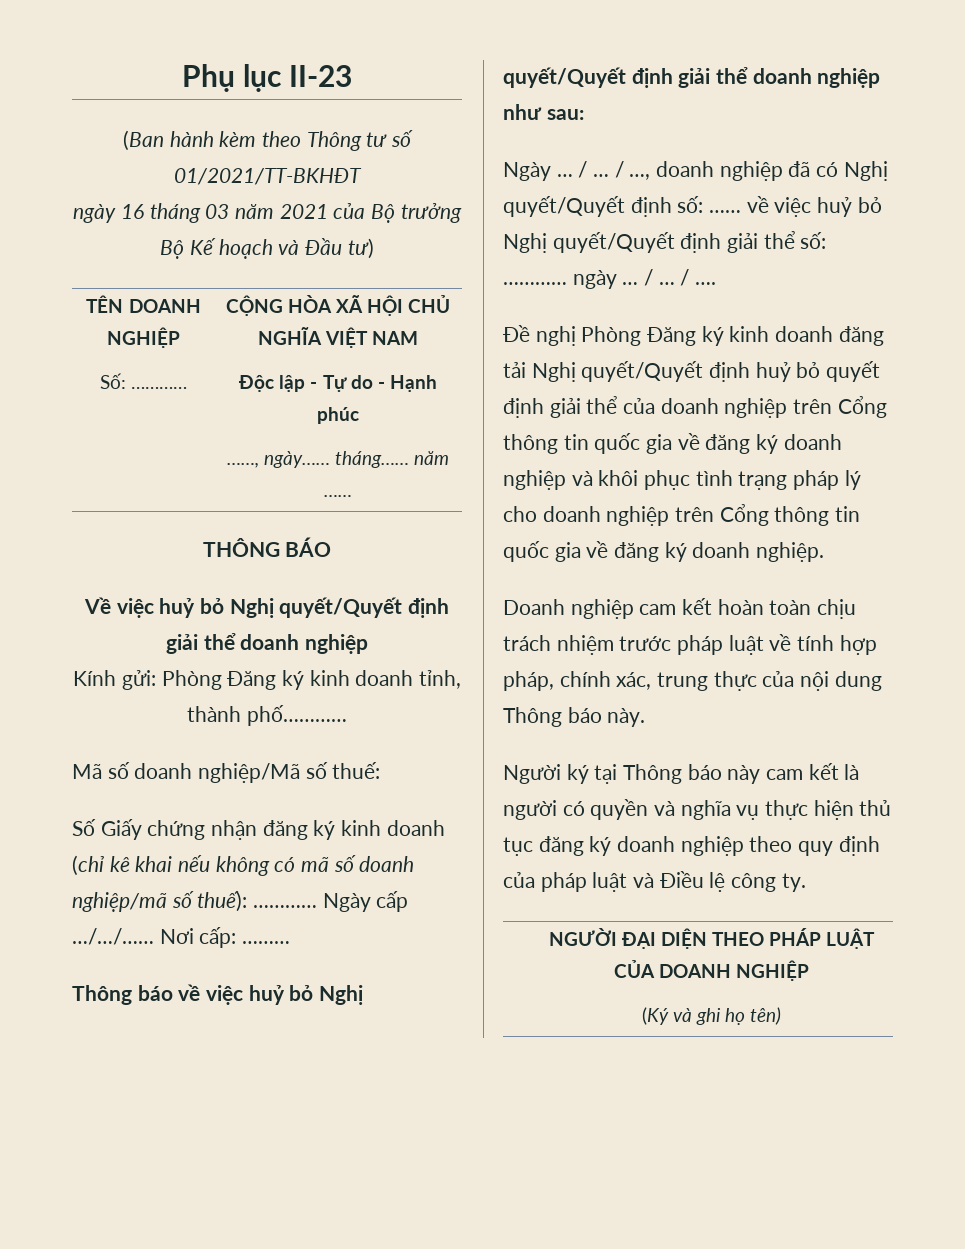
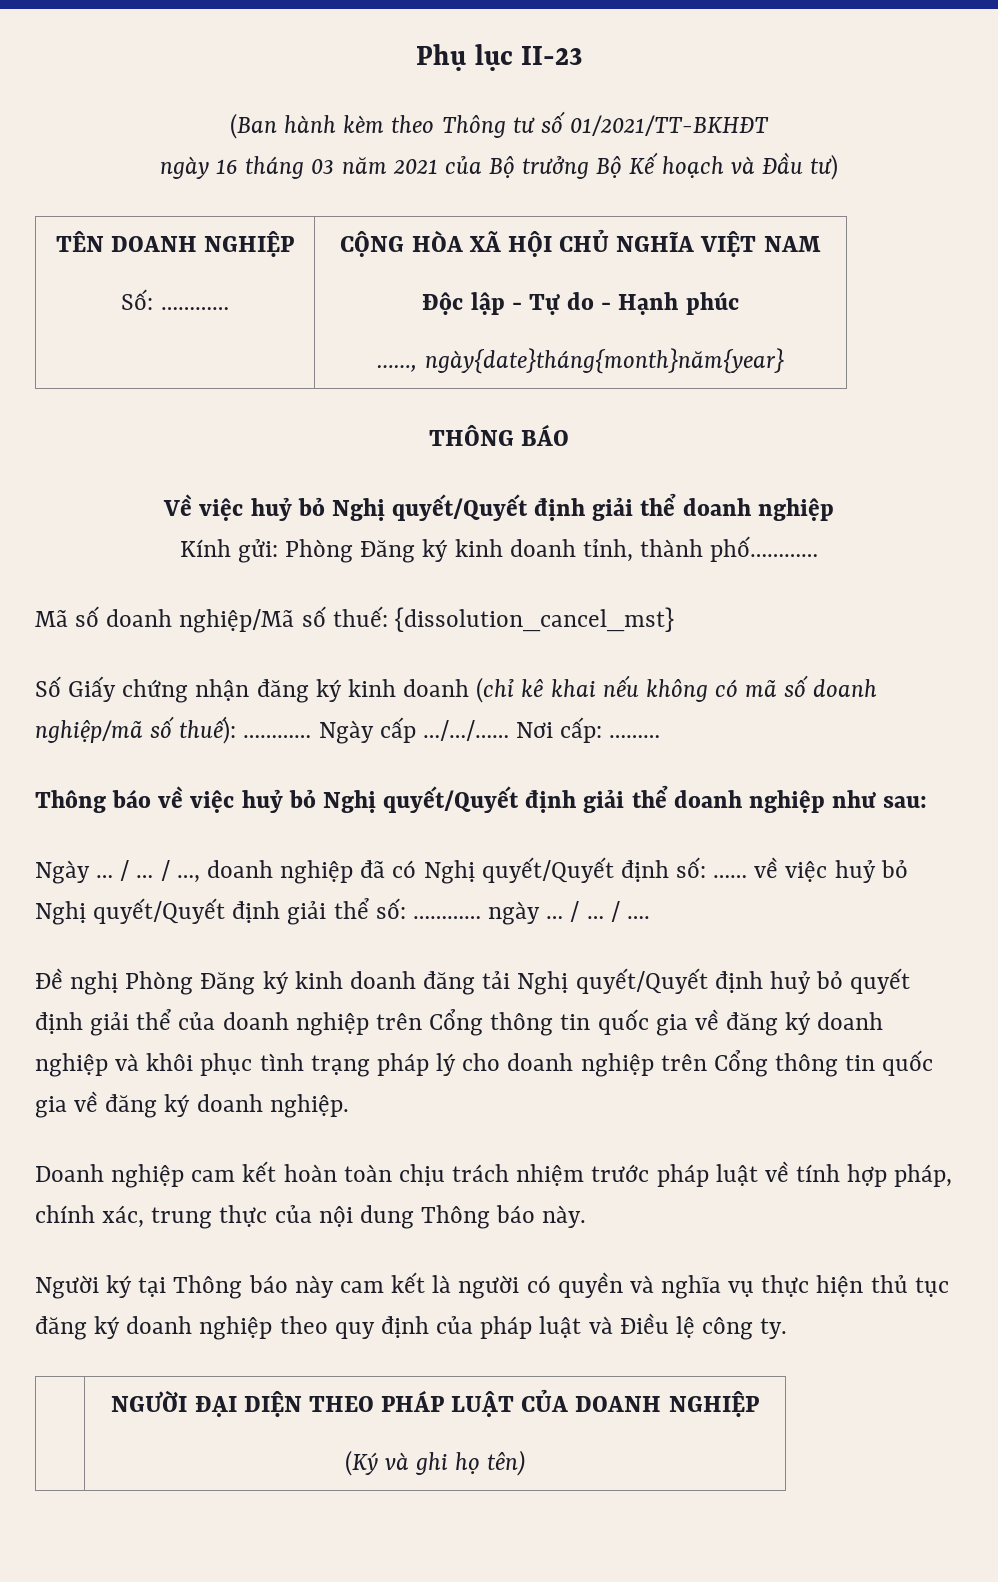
[263,451,450,468] [324,495,352,497] ngày…… tháng…… năm …… -> [424,348,784,374] ngày{date}tháng{month}năm{year}
(381, 770) none -> [394,607,674,632] {dissolution_cancel_mst}

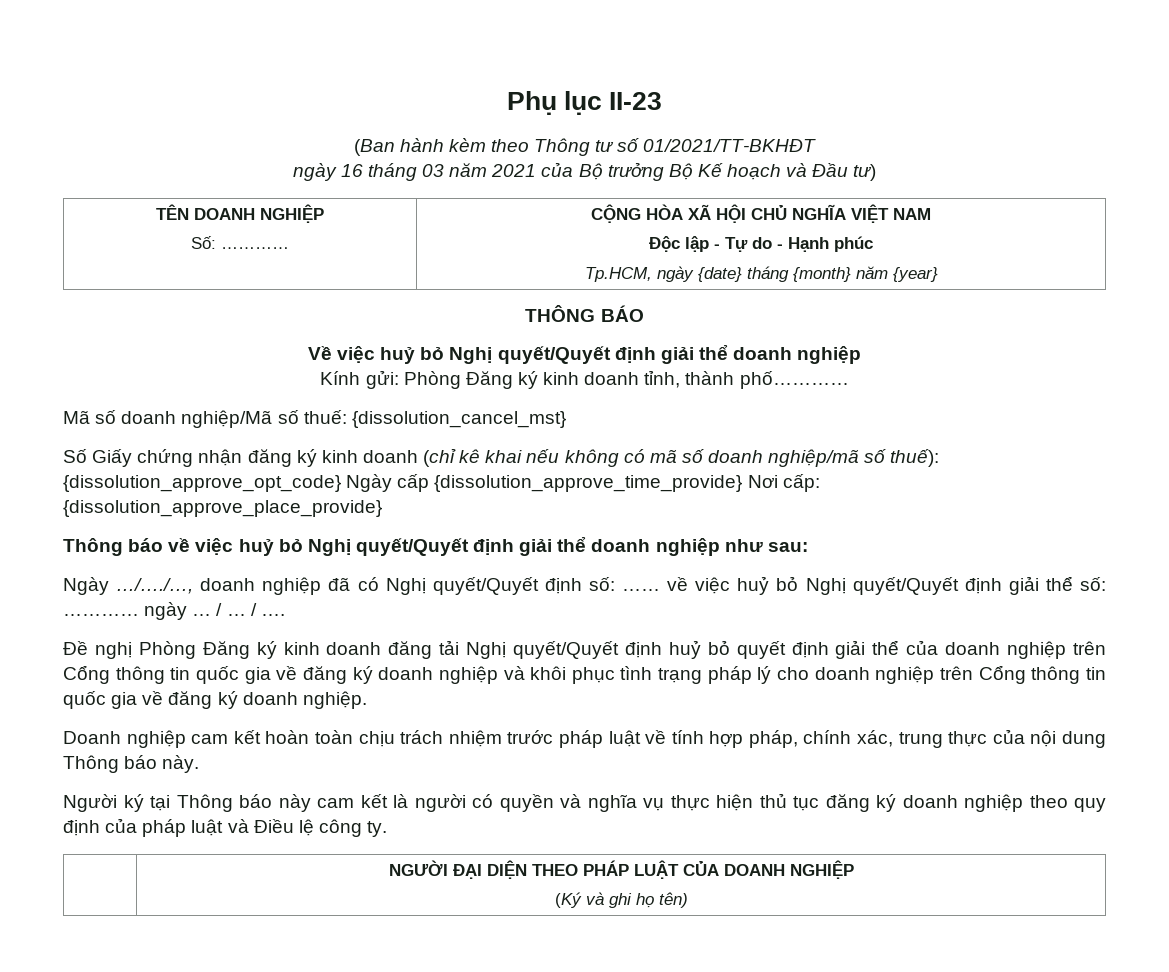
[377,348,784,374] ……, ngày{date}tháng{month}năm{year} -> [584,266,938,282] Tp.HCM, ngày {date} tháng {month} năm {year}
[243,735,312,738] ………… -> [63,475,341,492] {dissolution_approve_opt_code}
[422,720,509,741] …/…/…… -> [434,475,743,492] {dissolution_approve_time_provide}
[609,735,661,738] ……… -> [63,500,382,517] {dissolution_approve_place_provide}
[96,860,200,883] … / … / …, -> [116,578,194,594] …/…./…,

